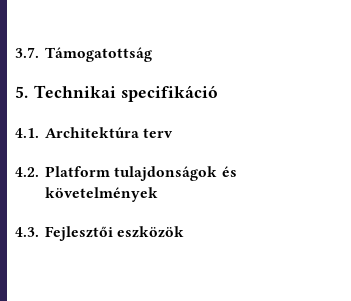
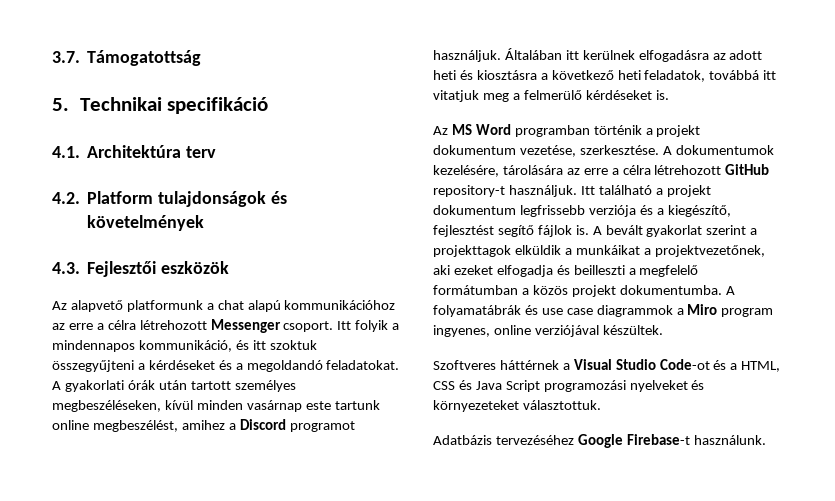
(185, 232) none -> [52,300,396,312] [52,319,400,333] [52,340,317,352] [52,360,400,372] [52,380,296,392] [52,400,380,412] [52,419,355,432] [433,48,763,62] [433,70,777,82] [433,90,669,102] [433,124,701,137] [433,145,774,157] [433,164,770,177] [433,185,711,197] [433,205,731,217] [433,225,758,237] [433,245,765,257] [433,265,699,277] [433,285,735,297] [433,304,774,317] [433,325,663,337] [433,359,781,372] [433,380,705,392] [433,400,601,412] [433,434,766,448] // Az alapvető platformunk a chat alapú kommunikációhoz az erre a célra létrehozott Messenger csoport. Itt folyik a mindennapos kommunikáció, és itt szoktuk összegyűjteni a kérdéseket és a megoldandó feladatokat. A gyakorlati órák után tartott személyes megbeszéléseken, kívül minden vasárnap este tartunk online megbeszélést, amihez a Discord programot használjuk. Általában itt kerülnek elfogadásra az adott heti és kiosztásra a következő heti feladatok, továbbá itt vitatjuk meg a felmerülő kérdéseket is. // Az MS Word programban történik a projekt dokumentum vezetése, szerkesztése. A dokumentumok kezelésére, tárolására az erre a célra létrehozott GitHub repository-t használjuk. Itt található a projekt dokumentum legfrissebb verziója és a kiegészítő, fejlesztést segítő fájlok is. A bevált gyakorlat szerint a projekttagok elküldik a munkáikat a projektvezetőnek, aki ezeket elfogadja és beilleszti a megfelelő formátumban a közös projekt dokumentumba. A folyamatábrák és use case diagrammok a Miro program ingyenes, online verziójával készültek. // Szoftveres háttérnek a Visual Studio Code-ot és a HTML, CSS és Java Script programozási nyelveket és környezeteket választottuk. // Adatbázis tervezéséhez Google Firebase-t használunk.

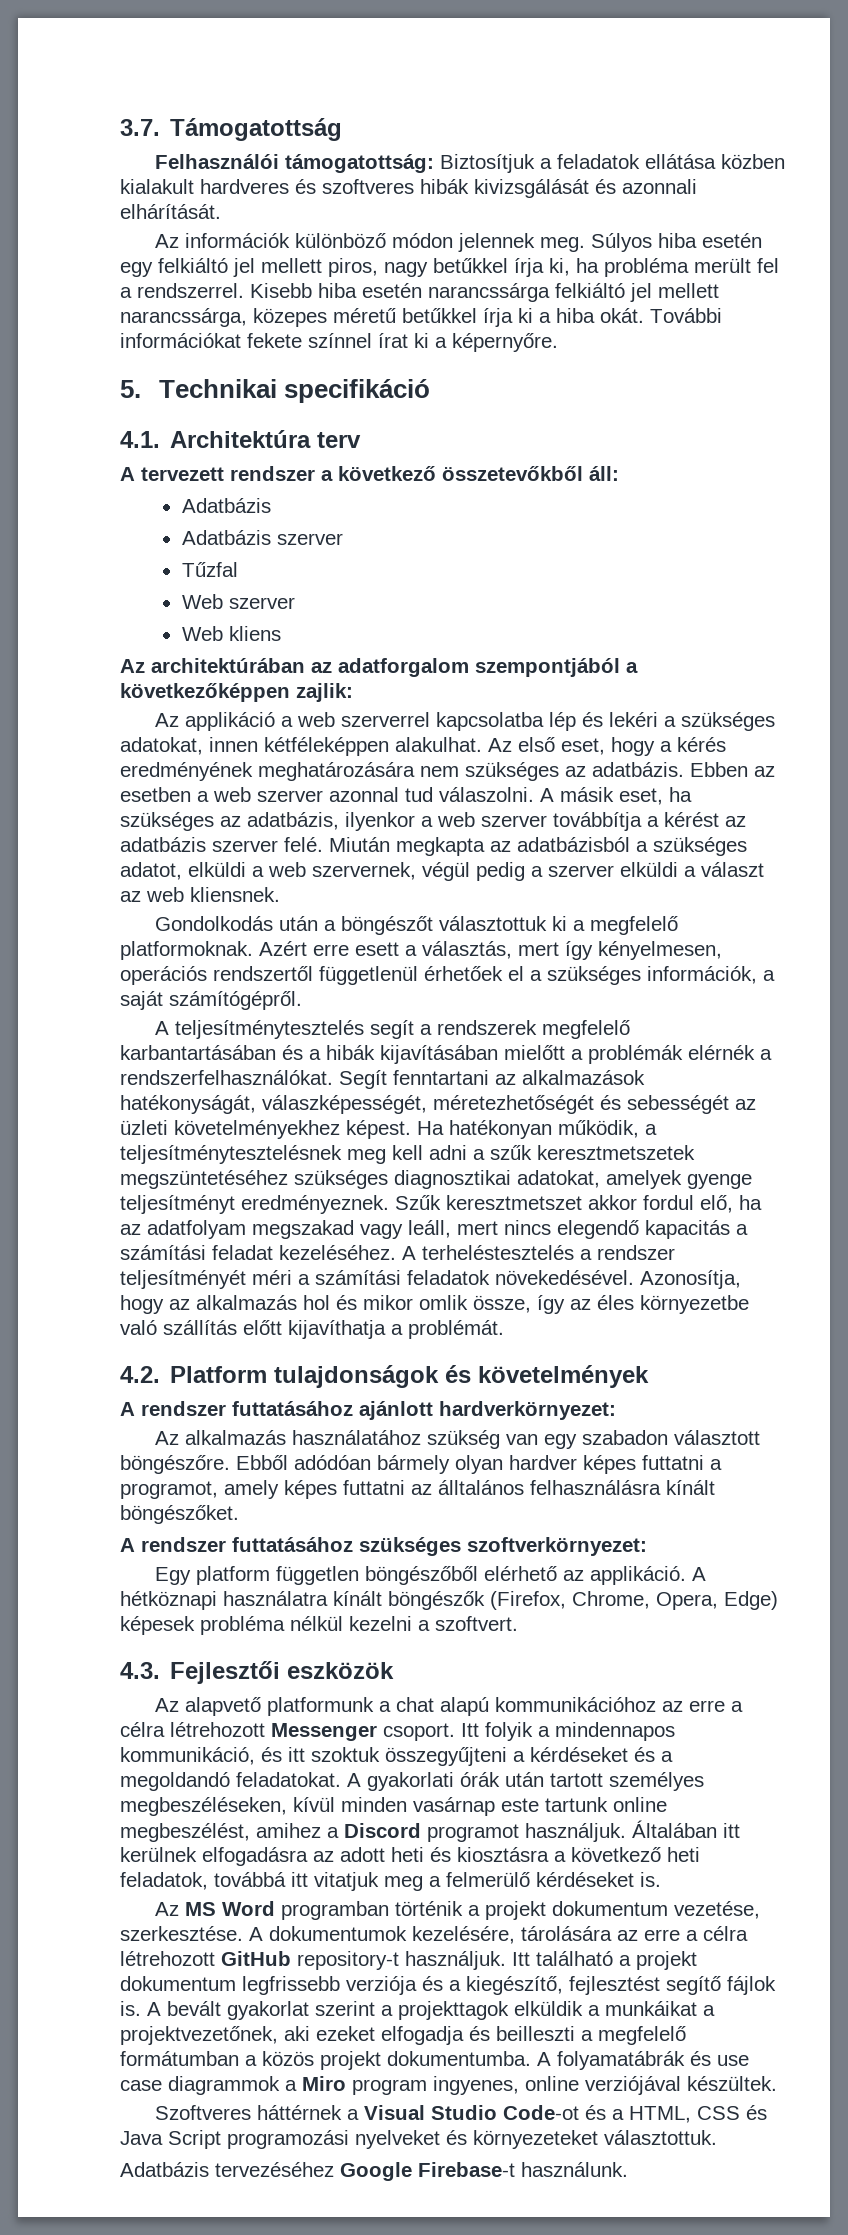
(202, 58) none -> [154,154,785,173] [120,179,697,198] [120,204,221,219] [154,233,762,252] [120,258,779,277] [120,283,719,302] [120,308,722,327] [120,333,558,352] // Felhasználói támogatottság: Biztosítjuk a feladatok ellátása közben kialakult hardveres és szoftveres hibák kivizsgálását és azonnali elhárítását. // Az információk különböző módon jelennek meg. Súlyos hiba esetén egy felkiáltó jel mellett piros, nagy betűkkel írja ki, ha probléma merült fel a rendszerrel. Kisebb hiba esetén narancssárga felkiáltó jel mellett narancssárga, közepes méretű betűkkel írja ki a hiba okát. További információkat fekete színnel írat ki a képernyőre.
(217, 152) none -> [120,466,619,481] [181,498,271,513] [181,530,343,545] [181,562,238,577] [181,594,295,609] [181,626,281,641] [120,658,638,677] [120,683,353,702] [154,712,775,731] [120,737,726,756] [120,762,775,781] [120,787,692,805] [120,812,746,831] [120,837,747,856] [120,862,764,881] [120,887,280,902] [154,916,678,935] [120,941,722,960] [120,966,775,985] [120,991,302,1010] [154,1020,630,1039] [120,1045,772,1064] [120,1070,645,1089] [120,1095,756,1114] [120,1120,657,1139] [120,1145,695,1164] [120,1170,752,1189] [120,1195,762,1214] [120,1220,748,1239] [120,1245,675,1260] [120,1270,741,1289] [120,1295,749,1314] [120,1320,504,1339] // A tervezett rendszer a következő összetevőkből áll: // Adatbázis // Adatbázis szerver // Tűzfal // Web szerver // Web kliens // Az architektúrában az adatforgalom szempontjából a következőképpen zajlik: // Az applikáció a web szerverrel kapcsolatba lép és lekéri a szükséges adatokat, innen kétféleképpen alakulhat. Az első eset, hogy a kérés eredményének meghatározására nem szükséges az adatbázis. Ebben az esetben a web szerver azonnal tud válaszolni. A másik eset, ha szükséges az adatbázis, ilyenkor a web szerver továbbítja a kérést az adatbázis szerver felé. Miután megkapta az adatbázisból a szükséges adatot, elküldi a web szervernek, végül pedig a szerver elküldi a választ az web kliensnek. // Gondolkodás után a böngészőt választottuk ki a megfelelő platformoknak. Azért erre esett a választás, mert így kényelmesen, operációs rendszertől függetlenül érhetőek el a szükséges információk, a saját számítógépről. // A teljesítménytesztelés segít a rendszerek megfelelő karbantartásában és a hibák kijavításában mielőtt a problémák elérnék a rendszerfelhasználókat. Segít fenntartani az alkalmazások hatékonyságát, válaszképességét, méretezhetőségét és sebességét az üzleti követelményekhez képest. Ha hatékonyan működik, a teljesítménytesztelésnek meg kell adni a szűk keresztmetszetek megszüntetéséhez szükséges diagnosztikai adatokat, amelyek gyenge teljesítményt eredményeznek. Szűk keresztmetszet akkor fordul elő, ha az adatfolyam megszakad vagy leáll, mert nincs elegendő kapacitás a számítási feladat kezeléséhez. A terheléstesztelés a rendszer teljesítményét méri a számítási feladatok növekedésével. Azonosítja, hogy az alkalmazás hol és mikor omlik össze, így az éles környezetbe való szállítás előtt kijavíthatja a problémát.
(205, 223) none -> [120,1401,616,1420] [154,1430,760,1449] [120,1455,722,1474] [120,1480,715,1499] [120,1505,239,1524] [120,1537,647,1556] [154,1566,706,1585] [120,1591,778,1610] [120,1616,518,1635] // A rendszer futtatásához ajánlott hardverkörnyezet: // Az alkalmazás használatához szükség van egy szabadon választott böngészőre. Ebből adódóan bármely olyan hardver képes futtatni a programot, amely képes futtatni az álltalános felhasználásra kínált böngészőket. // A rendszer futtatásához szükséges szoftverkörnyezet: // Egy platform független böngészőből elérhető az applikáció. A hétköznapi használatra kínált böngészők (Firefox, Chrome, Opera, Edge) képesek probléma nélkül kezelni a szoftvert.

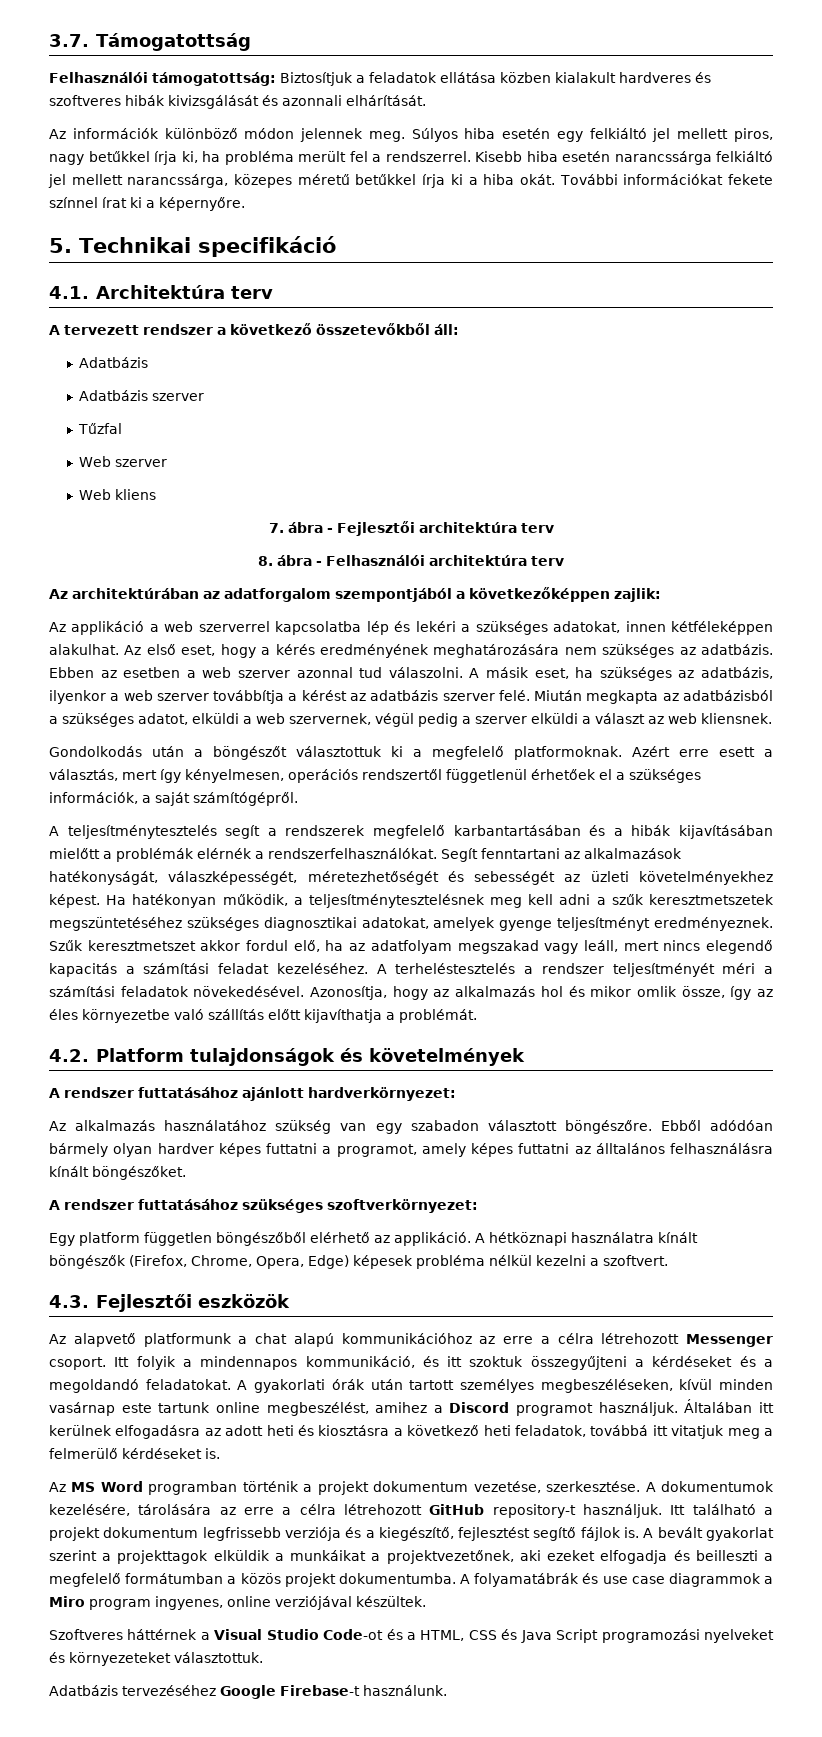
(281, 633) none -> [268,521,554,536] [258,555,564,566] // 7. ábra - Fejlesztői architektúra terv // 8. ábra - Felhasználói architektúra terv

